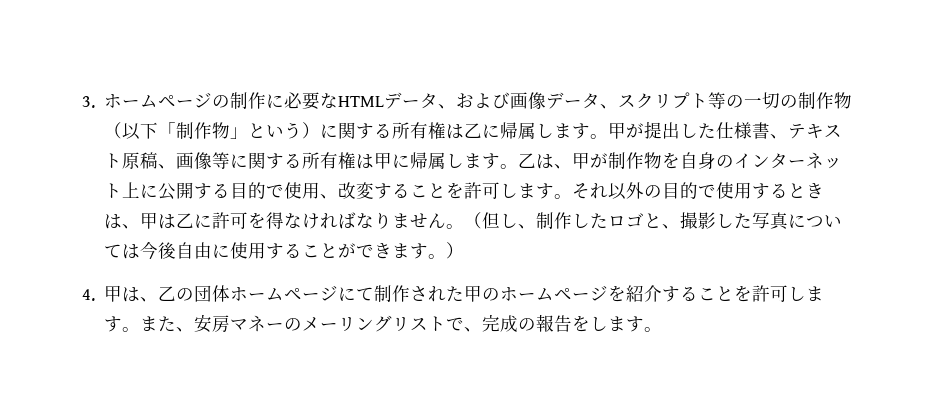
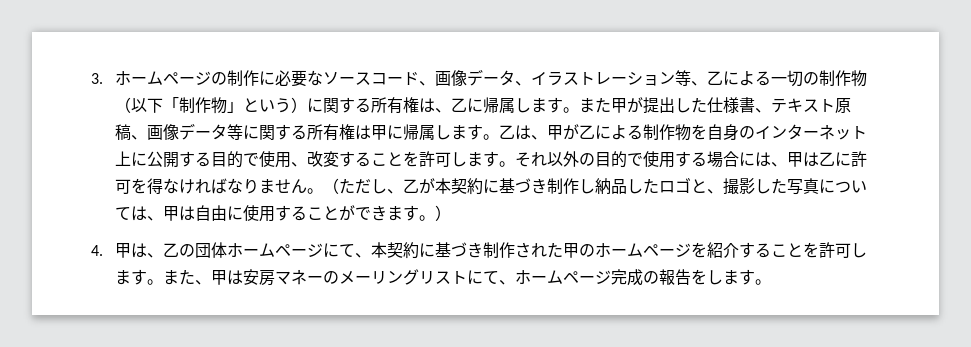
[337,92,744,110] HTMLデータ、および画像データ、スクリプト等の -> [322,69,771,86] ソースコード、画像データ、イラストレーション等、乙による
(464, 131) none -> [434,108,451,113] 、
(608, 136) none -> [578,97,611,113] また
(212, 161) none -> [178,123,227,140] データ
(608, 160) none -> [578,125,643,140] 乙による
[787,183,824,199] とき -> [706,151,755,168] 場合に
[481,212,572,229] 但し、制作 -> [338,178,627,195] ただし、乙が本契約に基づき制作し納品
[139,241,176,260] 今後 -> [146,206,195,221] 、甲は
(374, 294) none -> [354,242,483,259] 、本契約に基づき
(194, 329) none -> [210,270,243,285] 甲は
[445,317,482,332] で、 -> [466,270,611,285] にて、ホームページ

